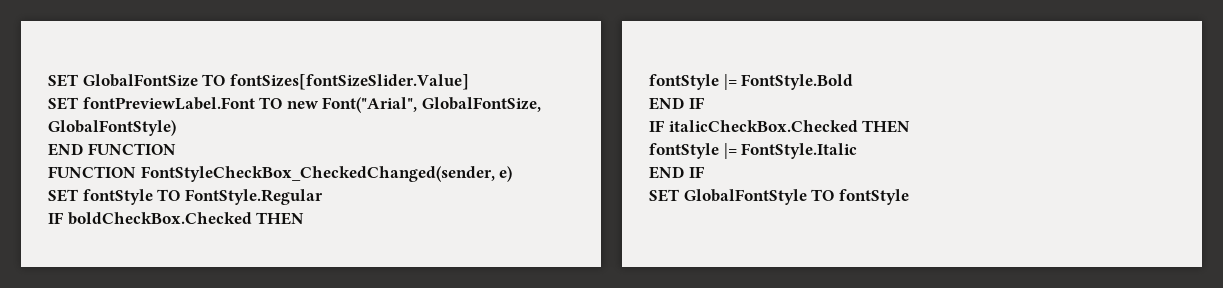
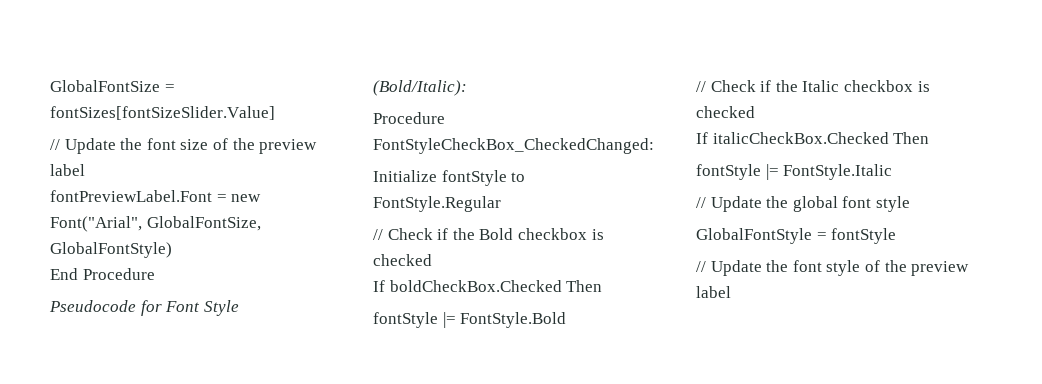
[48,74,469,90] [48,97,541,113] [48,120,176,136] [48,143,176,156] [48,166,513,182] [48,189,323,205] [48,212,305,225] [649,74,854,90] [649,97,705,110] [649,120,911,133] [649,143,858,159] [649,166,705,179] [649,189,909,205] SET GlobalFontSize TO fontSizes[fontSizeSlider.Value] // SET fontPreviewLabel.Font TO new Font("Arial", GlobalFontSize, GlobalFontStyle) // END FUNCTION // FUNCTION FontStyleCheckBox_CheckedChanged(sender, e) // SET fontStyle TO FontStyle.Regular // IF boldCheckBox.Checked THEN // fontStyle |= FontStyle.Bold // END IF // IF italicCheckBox.Checked THEN // fontStyle |= FontStyle.Italic // END IF // SET GlobalFontStyle TO fontStyle -> [50,80,175,92] [50,106,275,120] [50,138,318,154] [50,164,85,176] [50,190,262,202] [50,216,261,232] [50,242,172,258] [50,268,155,280] [49,300,239,316] [373,80,467,96] [373,112,445,124] [373,138,654,154] [373,170,526,186] [373,196,501,212] [373,228,604,240] [373,254,432,266] [373,280,603,292] [373,312,567,328] [696,80,930,92] [696,106,755,118] [696,132,930,144] [696,164,893,180] [696,196,910,212] [696,228,897,244] [696,260,970,276] [696,286,731,298] GlobalFontSize = fontSizes[fontSizeSlider.Value] // // Update the font size of the preview label // fontPreviewLabel.Font = new Font("Arial", GlobalFontSize, GlobalFontStyle) // End Procedure // Pseudocode for Font Style (Bold/Italic): // Procedure FontStyleCheckBox_CheckedChanged: // Initialize fontStyle to FontStyle.Regular // // Check if the Bold checkbox is checked // If boldCheckBox.Checked Then // fontStyle |= FontStyle.Bold // // Check if the Italic checkbox is checked // If italicCheckBox.Checked Then // fontStyle |= FontStyle.Italic // // Update the global font style // GlobalFontStyle = fontStyle // // Update the font style of the preview label

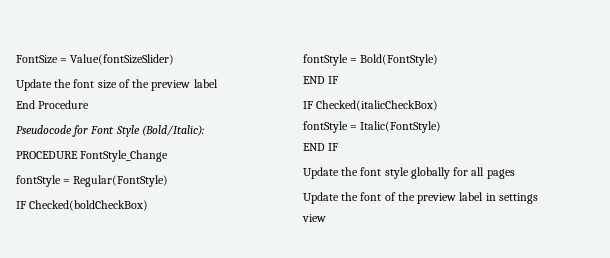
[50,80,175,92] [50,106,275,120] [50,139,60,150] GlobalFontSize = fontSizes[fontSizeSlider.Value] // // -> [16,54,175,65] FontSize = Value(fontSizeSlider) //
[50,190,262,202] [50,216,261,232] [50,242,172,258] // fontPreviewLabel.Font = new Font("Arial", GlobalFontSize, GlobalFontStyle) -> (218, 83) none
[373,112,445,124] [373,138,654,154] [373,170,526,186] [373,196,501,212] [373,228,604,240] [373,254,432,266] [373,280,603,292] [373,312,567,328] [696,80,930,92] [696,106,755,118] [696,132,930,144] [696,164,893,180] [696,196,910,212] [696,228,897,244] [696,260,970,276] [696,286,731,298] Procedure FontStyleCheckBox_CheckedChanged: // Initialize fontStyle to FontStyle.Regular // // Check if the Bold checkbox is checked // If boldCheckBox.Checked Then // fontStyle |= FontStyle.Bold // // Check if the Italic checkbox is checked // If italicCheckBox.Checked Then // fontStyle |= FontStyle.Italic // // Update the global font style // GlobalFontStyle = fontStyle // // Update the font style of the preview label -> [16,150,169,162] [16,175,169,187] [16,200,149,211] [303,54,439,66] [303,76,339,84] [303,100,439,111] [303,121,442,133] [303,143,339,151] [303,167,515,179] [303,192,538,204] [302,214,326,222] PROCEDURE FontStyle_Change // fontStyle = Regular(FontStyle) // IF Checked(boldCheckBox) // fontStyle = Bold(FontStyle) // END IF // IF Checked(italicCheckBox) // fontStyle = Italic(FontStyle) // END IF // Update the font style globally for all pages // Update the font of the preview label in settings view

